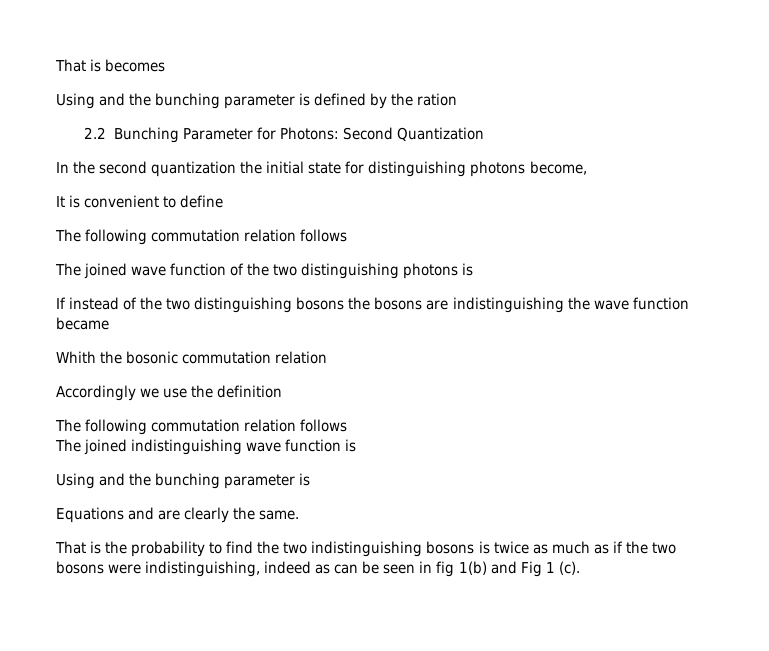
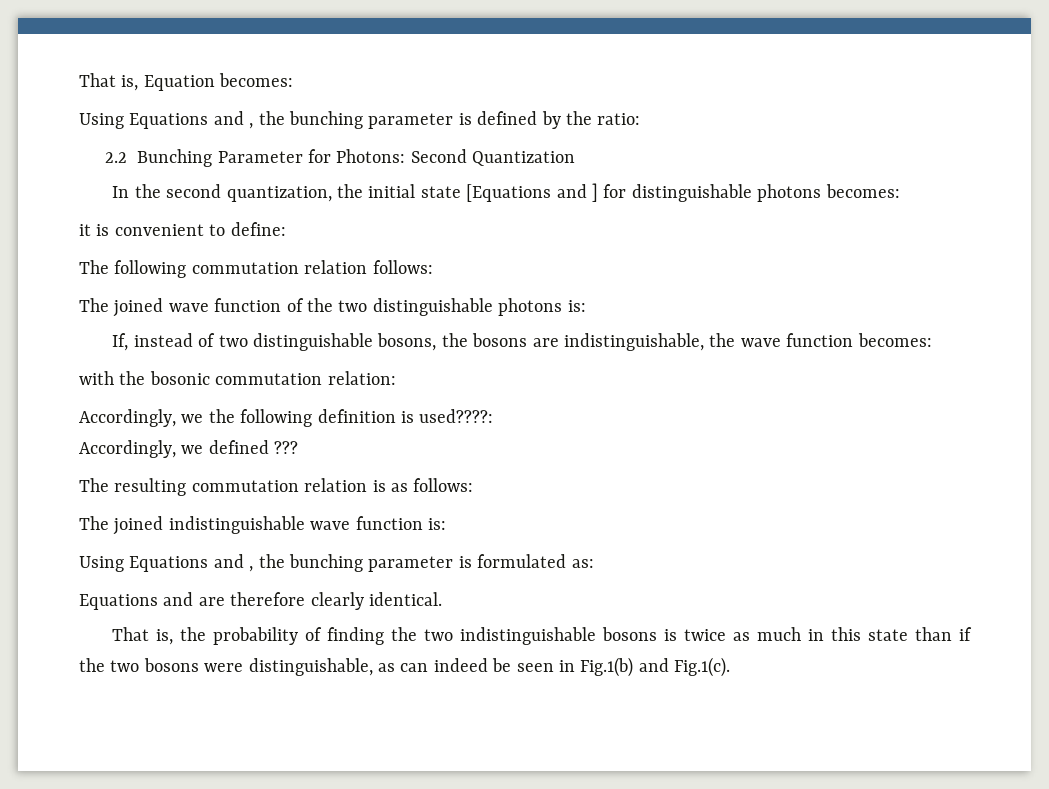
[55,59,166,72] [56,93,126,109] That is becomes // Using and -> [79,73,294,91] [79,111,254,129] That is, Equation becomes: // Using Equations and ,
[417,93,458,106] ration -> [597,113,641,125] ratio:
[151,161,237,177] quantization -> [226,186,332,202] quantization,
[345,161,587,177] [56,196,65,207] for distinguishing photons become, // It -> [466,183,900,202] [79,224,91,236] [Equations and ] for distinguishable photons becomes: // it
[180,195,224,208] [55,229,348,245] define // The following commutation relation follows -> [230,222,286,236] [79,260,433,278] define: // The following commutation relation follows:
[301,263,474,279] [56,297,345,313] distinguishing photons is // If instead of the two distinguishing bosons -> [372,298,586,316] [112,333,437,351] distinguishable photons is: // If, instead of two distinguishable bosons,
[452,297,564,313] indistinguishing -> [563,333,704,351] indistinguishable,
[56,317,109,330] [56,351,96,363] became // Whith -> [857,333,932,347] [79,371,114,385] becomes: // with
[275,351,328,364] [56,385,283,401] [55,419,348,435] [55,439,357,455] [56,473,311,489] relation // Accordingly we use the definition // The following commutation relation follows // The joined indistinguishing wave function is // Using and the bunching parameter is -> [327,371,396,385] [79,409,494,427] [79,440,299,458] [79,478,474,496] [79,516,446,535] [79,554,594,572] relation: // Accordingly, we the following definition is used????: // Accordingly, we defined ??? // The resulting commutation relation is as follows: // The joined indistinguishable wave function is: // Using Equations and , the bunching parameter is formulated as:
[184,507,300,523] [55,541,102,554] clearly the same. // That is -> [230,592,442,610] [112,627,174,645] therefore clearly identical. // That is,
[209,541,423,557] to find the two indistinguishing -> [305,627,597,645] of finding the two indistinguishable
[593,544,609,554] as -> [808,627,953,641] in this state than
[145,561,312,577] indistinguishing, indeed -> [248,658,373,676] distinguishable,
(359, 569) none -> [433,658,488,672] indeed
[436,561,580,577] fig 1(b) and Fig 1 (c). -> [580,657,731,677] Fig.1(b) and Fig.1(c).

